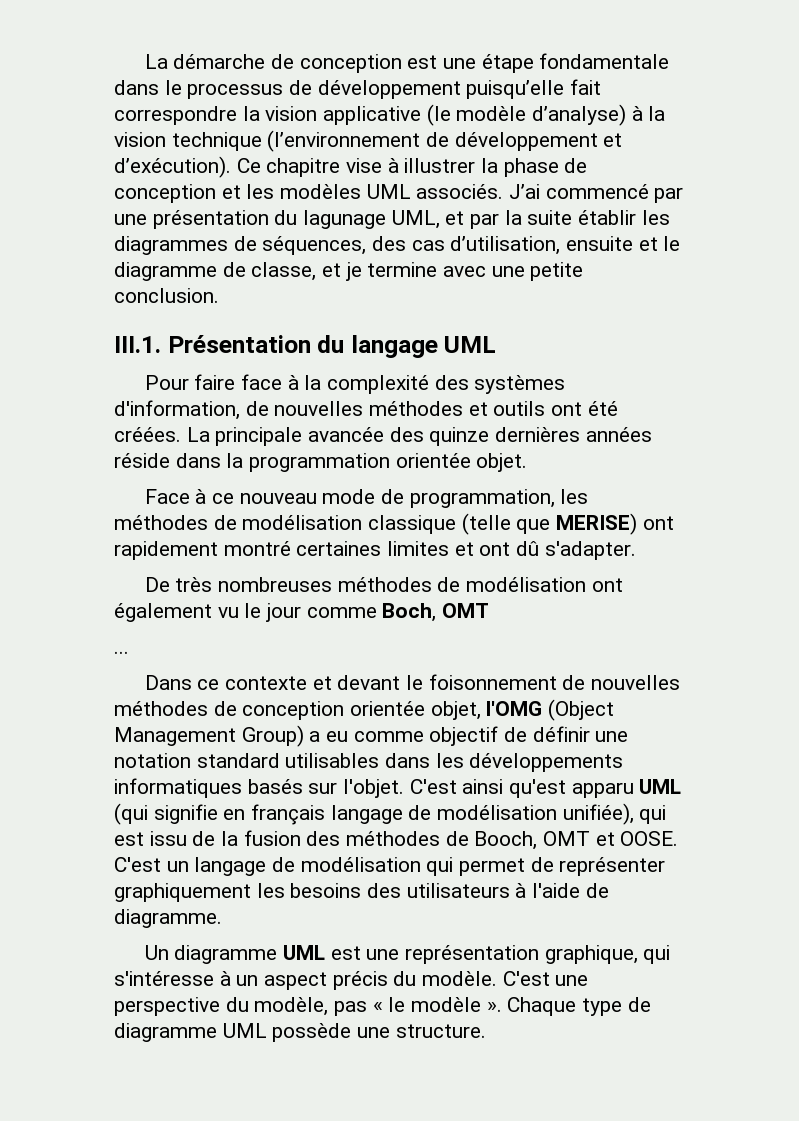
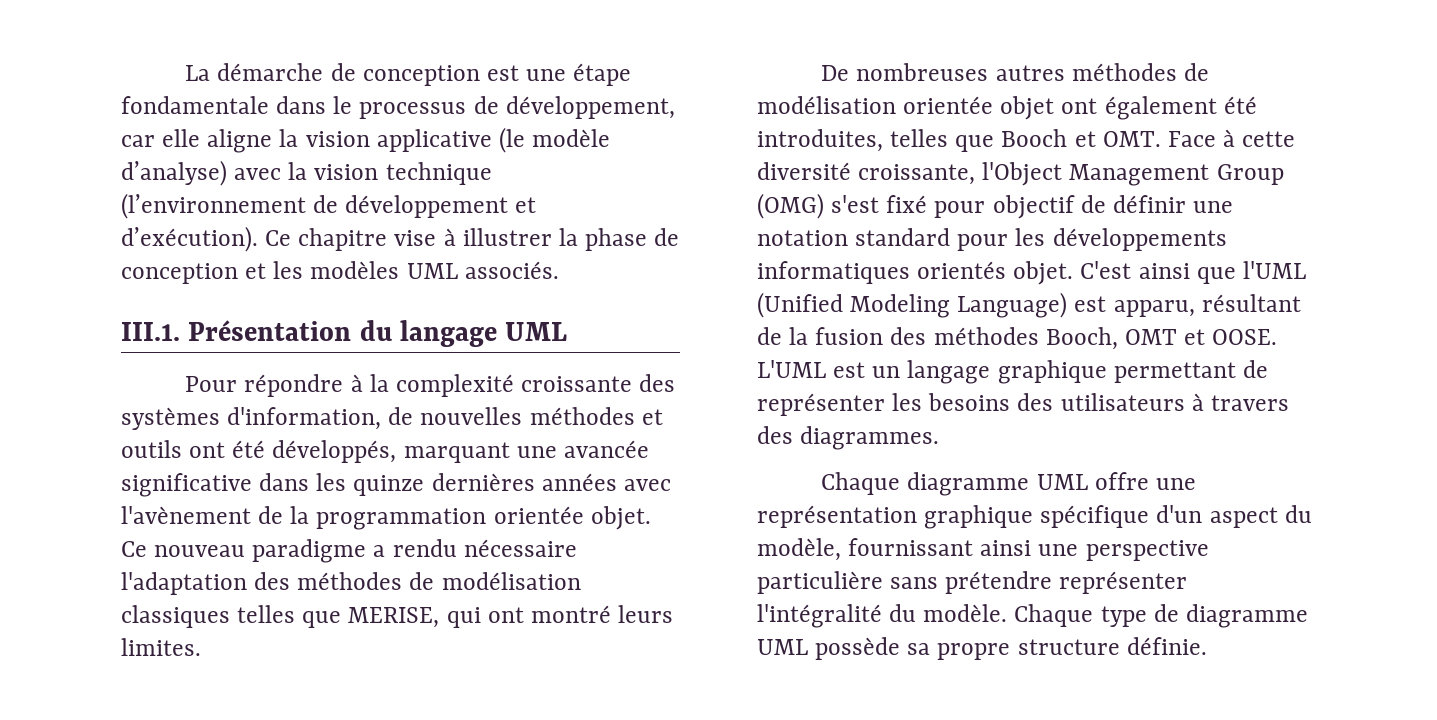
[317,79,602,99] [114,106,237,125] développement puisqu’elle fait correspondre -> [505,96,675,119] [121,129,273,153] développement, car elle aligne
[631,106,643,121] à -> [234,168,282,180] avec
[509,184,684,203] [114,210,670,229] [114,236,681,255] [114,262,584,281] [114,288,219,303] J’ai commencé par une présentation du lagunage UML, et par la suite établir les diagrammes de séquences, des cas d’utilisation, ensuite et le diagramme de classe, et je termine avec une petite conclusion. -> (559, 270) none
[194,374,283,390] faire face -> [244,374,344,397] répondre
(430, 384) none -> [521,376,633,392] croissante
[114,427,652,446] [114,453,528,472] [144,489,589,508] [114,513,674,535] [114,541,636,560] créées. La principale avancée des quinze dernières années réside dans la programmation orientée objet. // Face à ce nouveau mode de programmation, les méthodes de modélisation classique (telle que MERISE) ont rapidement montré certaines limites et ont dû s'adapter. -> [272,440,649,463] [121,473,671,497] [121,506,651,530] [121,539,577,563] [121,572,581,595] [121,605,674,628] [121,638,201,656] développés, marquant une avancée significative dans les quinze dernières années avec l'avènement de la programmation orientée objet. Ce nouveau paradigme a rendu nécessaire l'adaptation des méthodes de modélisation classiques telles que MERISE, qui ont montré leurs limites.
[175,577,623,592] [114,603,490,622] [114,651,129,654] [144,674,681,690] [114,699,615,721] [114,725,424,747] très nombreuses méthodes de modélisation ont également vu le jour comme Boch, OMT // ... // Dans ce contexte et devant le foisonnement de nouvelles méthodes de conception orientée objet, l'OMG (Object Management Group) a eu comme -> [856,63,1209,81] [757,96,1257,120] [757,129,1296,152] [757,162,1284,186] [757,193,986,219] nombreuses autres méthodes de modélisation orientée objet ont également été introduites, telles que Booch et OMT. Face à cette diversité croissante, l'Object Management Group (OMG) s'est fixé pour
[285,753,431,768] utilisables dans -> [957,234,1009,251] pour
[247,779,682,798] [114,803,667,825] [114,831,187,846] basés sur l'objet. C'est ainsi qu'est apparu UML (qui signifie en français langage de modélisation unifiée), qui est issu -> [917,261,1306,285] [757,292,1301,318] orientés objet. C'est ainsi que l'UML (Unified Modeling Language) est apparu, résultant
[445,831,469,846] de -> (1039, 336) none
[114,857,526,876] C'est un langage de modélisation qui permet -> [757,360,1236,384] L'UML est un langage graphique permettant
[114,883,251,902] graphiquement -> (885, 404) none
[532,883,609,898] [114,909,222,928] [144,945,361,964] l'aide de diagramme. // Un diagramme UML est -> [1210,395,1289,411] [757,426,940,450] [821,472,1149,496] travers des diagrammes. // Chaque diagramme UML offre
[544,945,671,964] [114,971,589,990] [114,997,502,1016] graphique, qui s'intéresse à un aspect précis du modèle. C'est une perspective du modèle, pas « le modèle ». -> [924,505,1312,529] [757,538,1209,561] [757,571,1188,594] [757,604,1008,628] graphique spécifique d'un aspect du modèle, fournissant ainsi une perspective particulière sans prétendre représenter l'intégralité du modèle.
[357,1024,486,1038] une structure. -> [907,637,1207,660] sa propre structure définie.

